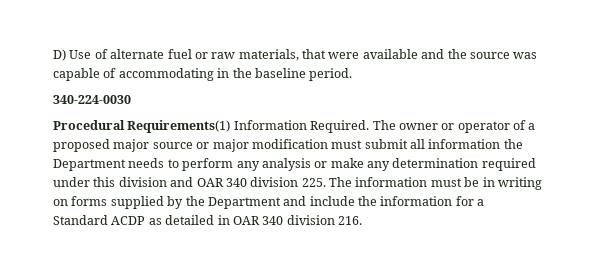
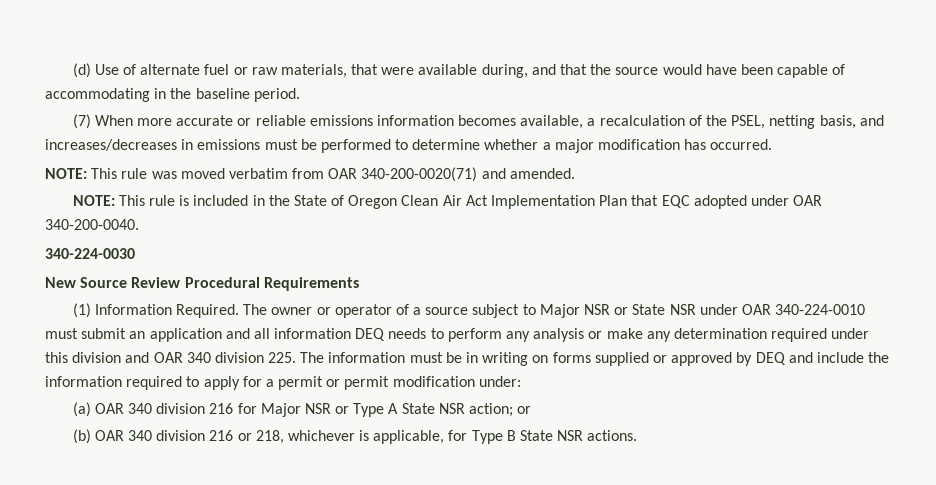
[53,49,66,61] D) -> [72,63,91,78] (d)
[421,49,538,59] and the source was -> [481,64,773,78] during, and that the source would have been
[53,95,131,104] [53,120,231,133] 340-224-0030 // Procedural Requirements(1) -> [72,114,884,129] [45,139,773,153] [45,167,575,182] [72,195,823,209] [45,219,139,230] [45,248,135,259] [45,277,359,291] [72,303,91,318] (7) When more accurate or reliable emissions information becomes available, a recalculation of the PSEL, netting basis, and increases/decreases in emissions must be performed to determine whether a major modification has occurred. // NOTE: This rule was moved verbatim from OAR 340-200-0020(71) and amended. // NOTE: This rule is included in the State of Oregon Clean Air Act Implementation Plan that EQC adopted under OAR 340-200-0040. // 340-224-0030 // New Source Review Procedural Requirements // (1)
[53,139,523,152] [53,159,126,171] proposed major source or major modification must submit all information the Department -> [425,304,866,318] [45,328,386,342] source subject to Major NSR or State NSR under OAR 340-224-0010 must submit an application and all information DEQ
[167,196,485,209] [53,215,362,225] by the Department and include the information for a Standard ACDP as detailed in OAR 340 division 216. -> [652,352,890,366] [45,376,521,390] [72,402,532,417] [72,429,638,444] or approved by DEQ and include the information required to apply for a permit or permit modification under: // (a) OAR 340 division 216 for Major NSR or Type A State NSR action; or // (b) OAR 340 division 216 or 218, whichever is applicable, for Type B State NSR actions.

